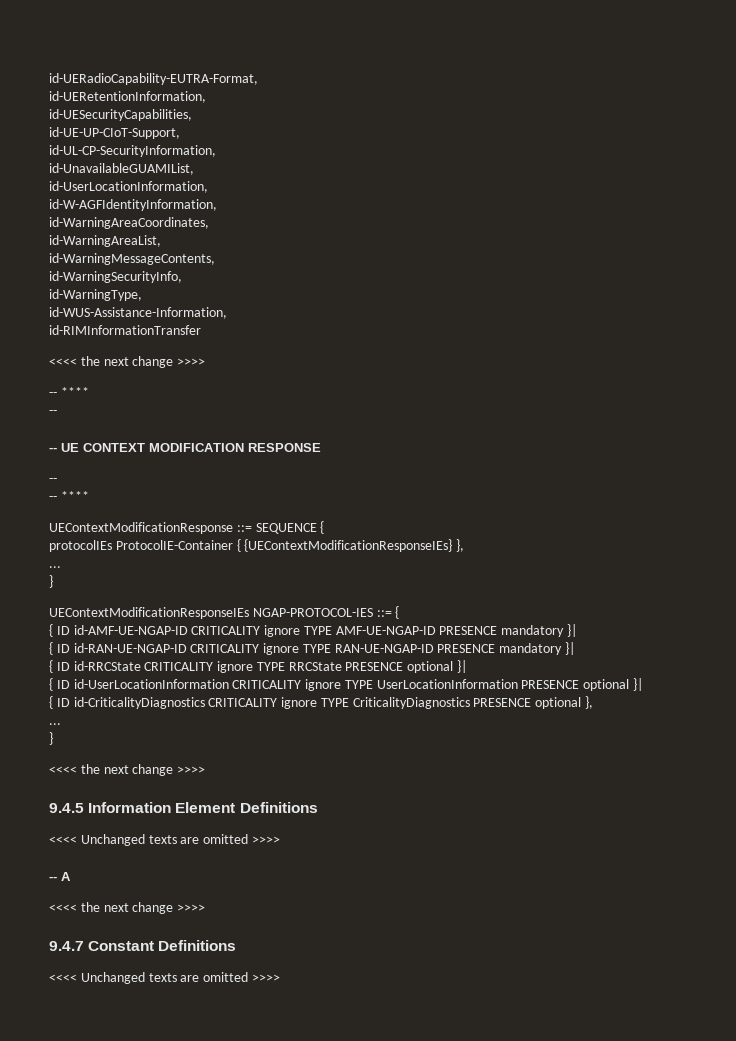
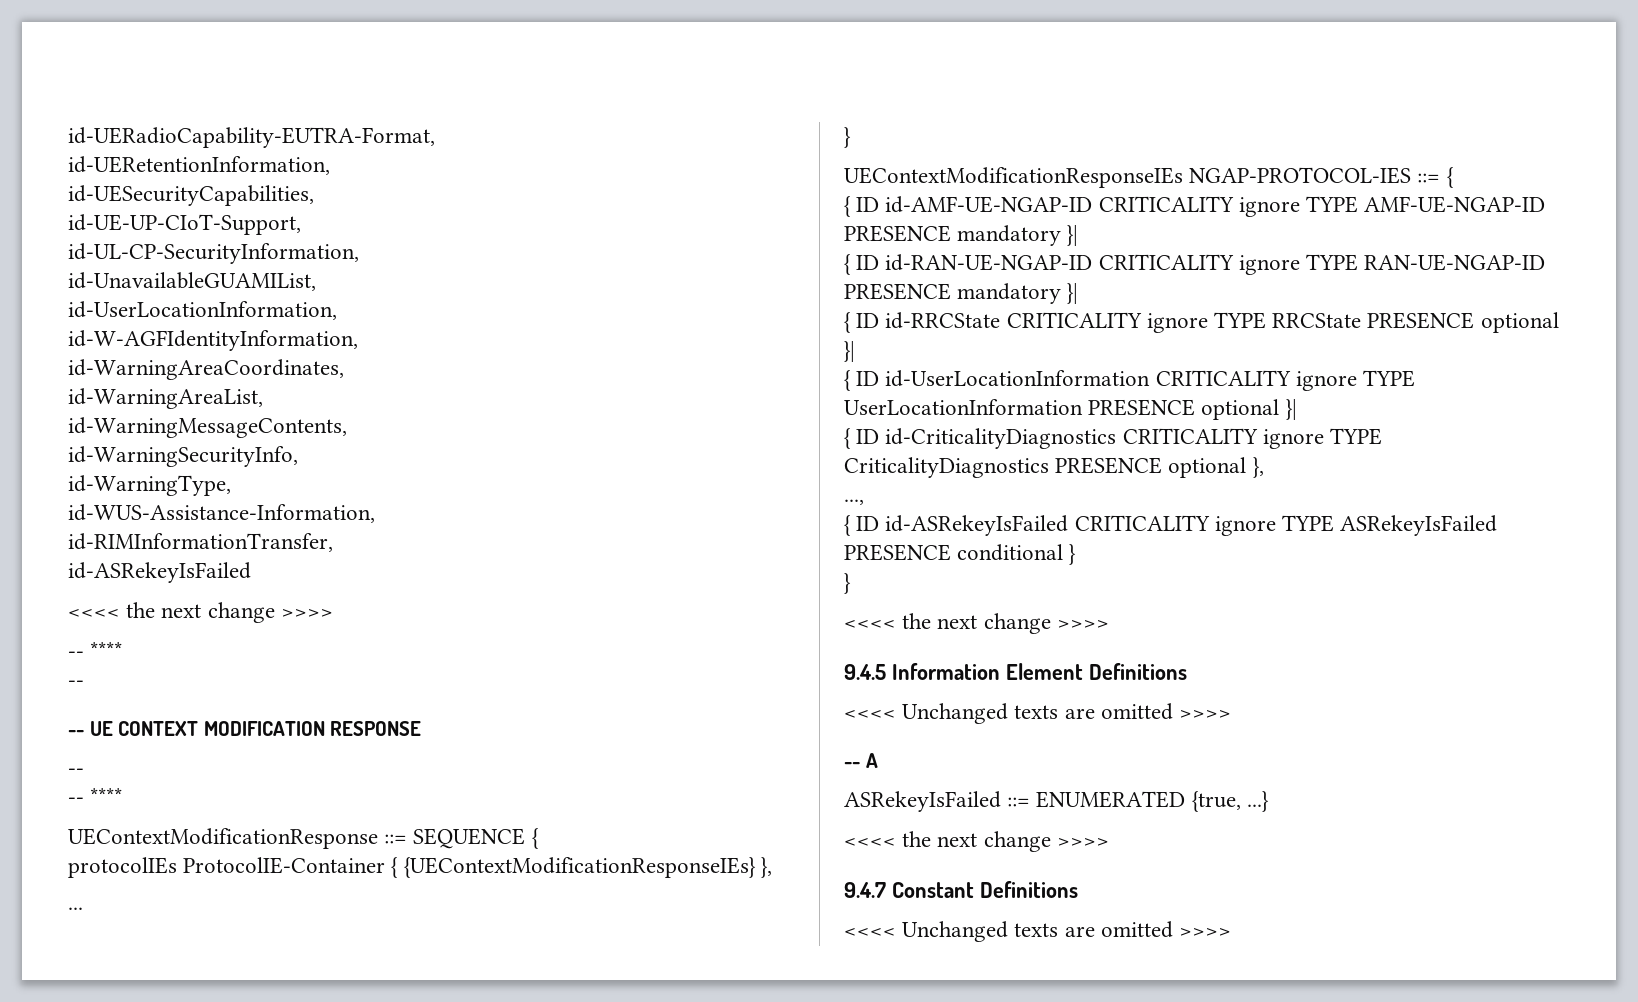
[49,325,201,335] id-RIMInformationTransfer -> [68,533,333,552] [68,562,251,583] id-RIMInformationTransfer, // id-ASRekeyIsFailed
[49,723,61,725] ... -> [844,499,864,505] [844,515,1498,536] [844,544,1077,565] ..., // { ID id-ASRekeyIsFailed CRITICALITY ignore TYPE ASRekeyIsFailed PRESENCE conditional }
(71, 876) none -> [844,791,1269,812] // ASRekeyIsFailed ::= ENUMERATED {true, ...}

